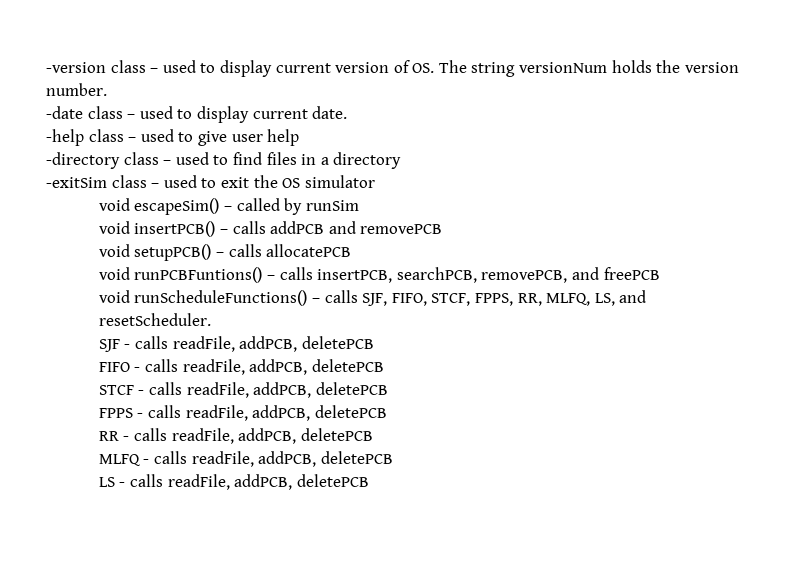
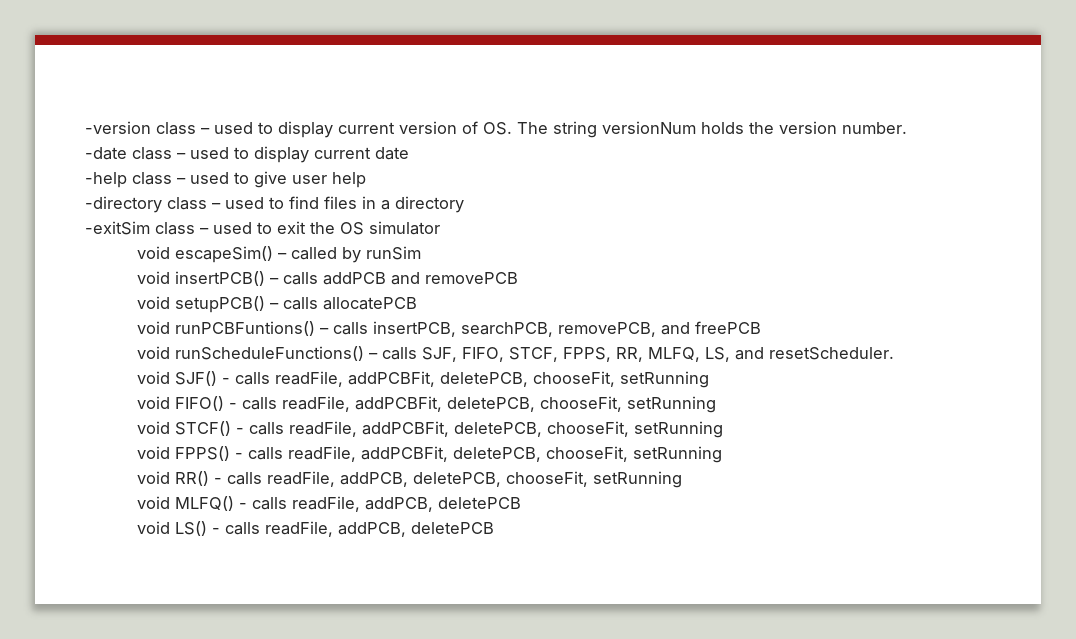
[312,106,348,119] date. -> [375,147,409,160] date
[98,336,374,352] [98,359,384,375] [98,382,388,398] [98,405,387,421] [98,428,373,444] [98,451,393,467] [98,474,369,490] SJF - calls readFile, addPCB, deletePCB // FIFO - calls readFile, addPCB, deletePCB // STCF - calls readFile, addPCB, deletePCB // FPPS - calls readFile, addPCB, deletePCB // RR - calls readFile, addPCB, deletePCB // MLFQ - calls readFile, addPCB, deletePCB // LS - calls readFile, addPCB, deletePCB -> [136,371,709,388] [136,396,716,413] [136,421,723,438] [136,446,722,463] [136,471,682,488] [136,496,521,512] [136,521,494,537] void SJF() - calls readFile, addPCBFit, deletePCB, chooseFit, setRunning // void FIFO() - calls readFile, addPCBFit, deletePCB, chooseFit, setRunning // void STCF() - calls readFile, addPCBFit, deletePCB, chooseFit, setRunning // void FPPS() - calls readFile, addPCBFit, deletePCB, chooseFit, setRunning // void RR() - calls readFile, addPCB, deletePCB, chooseFit, setRunning // void MLFQ() - calls readFile, addPCB, deletePCB // void LS() - calls readFile, addPCB, deletePCB

